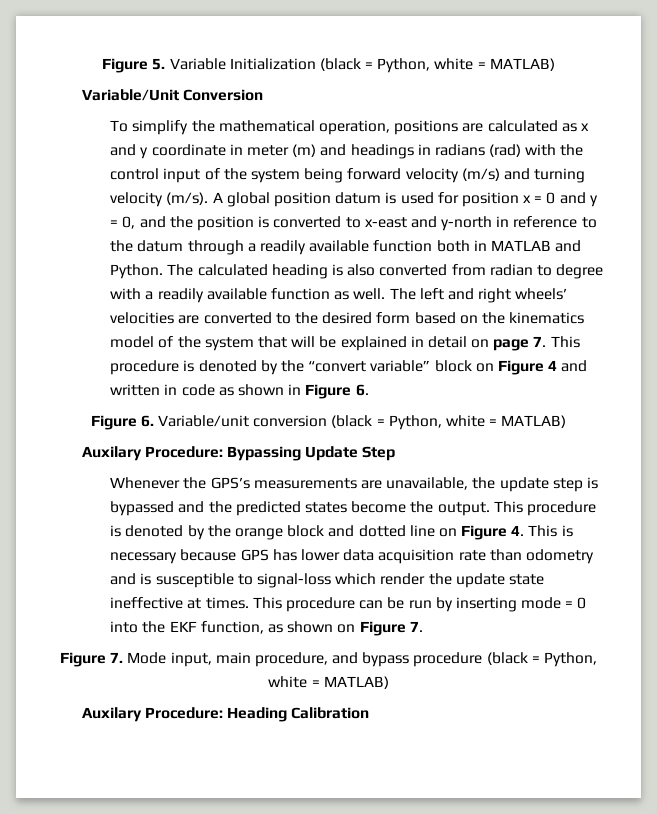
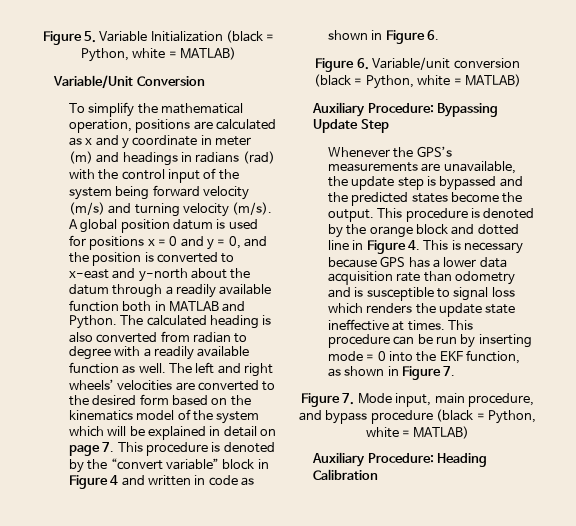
[461,192,519,207] position -> [89,236,145,250] positions
[496,216,597,228] in reference to -> [190,268,227,279] about
[257,336,287,348] that -> [68,426,104,437] which
[475,363,494,372] on -> [257,459,269,469] in
[81,446,142,461] Auxilary -> [312,102,366,117] Auxiliary
[438,528,457,537] on -> [352,240,364,250] in
(297, 555) none -> [432,259,440,268] a
[256,573,426,588] signal-loss which render -> [453,287,515,301] [327,303,413,314] signal loss which renders
[337,624,356,633] on -> [387,366,399,376] in
[81,707,142,722] Auxilary -> [312,452,366,467] Auxiliary

